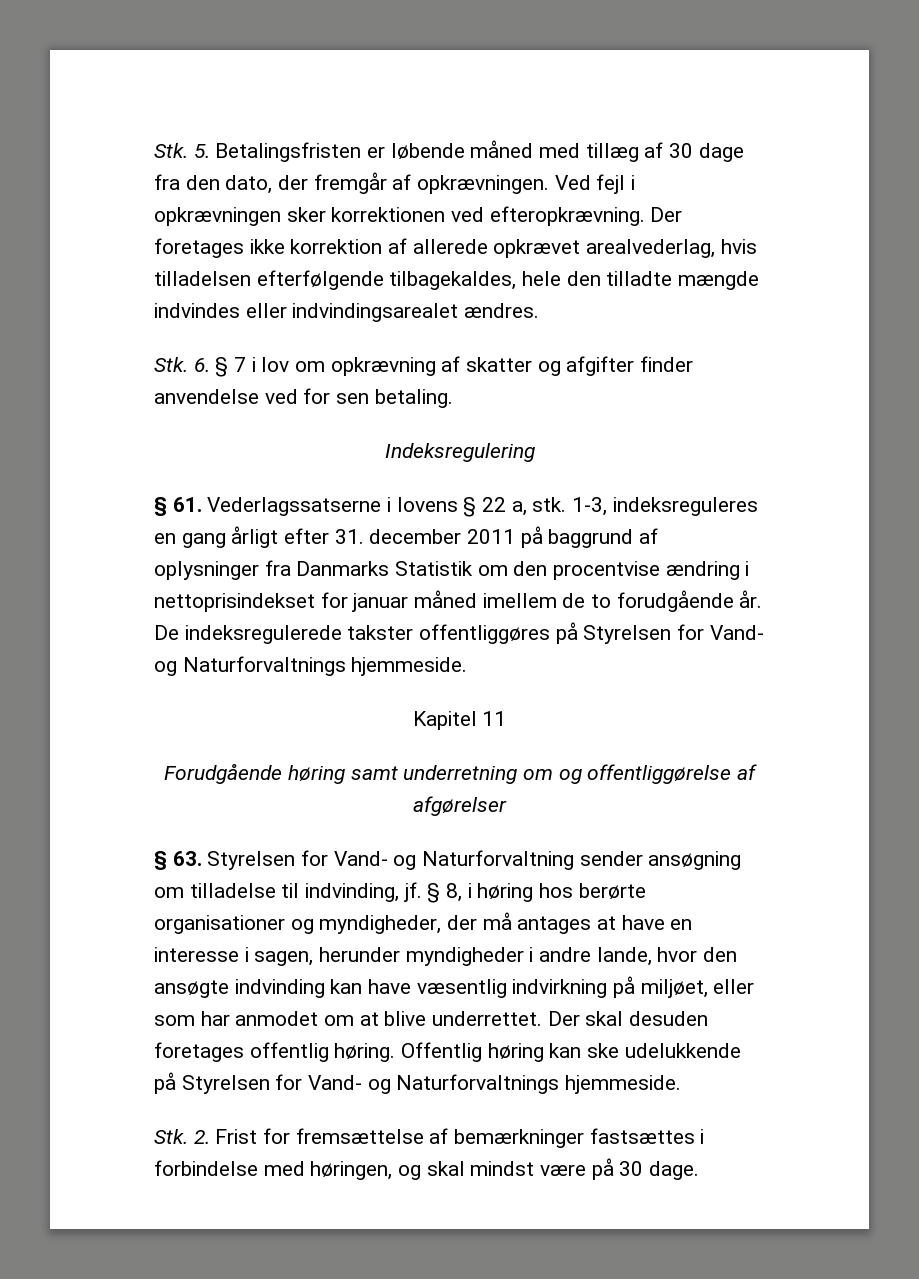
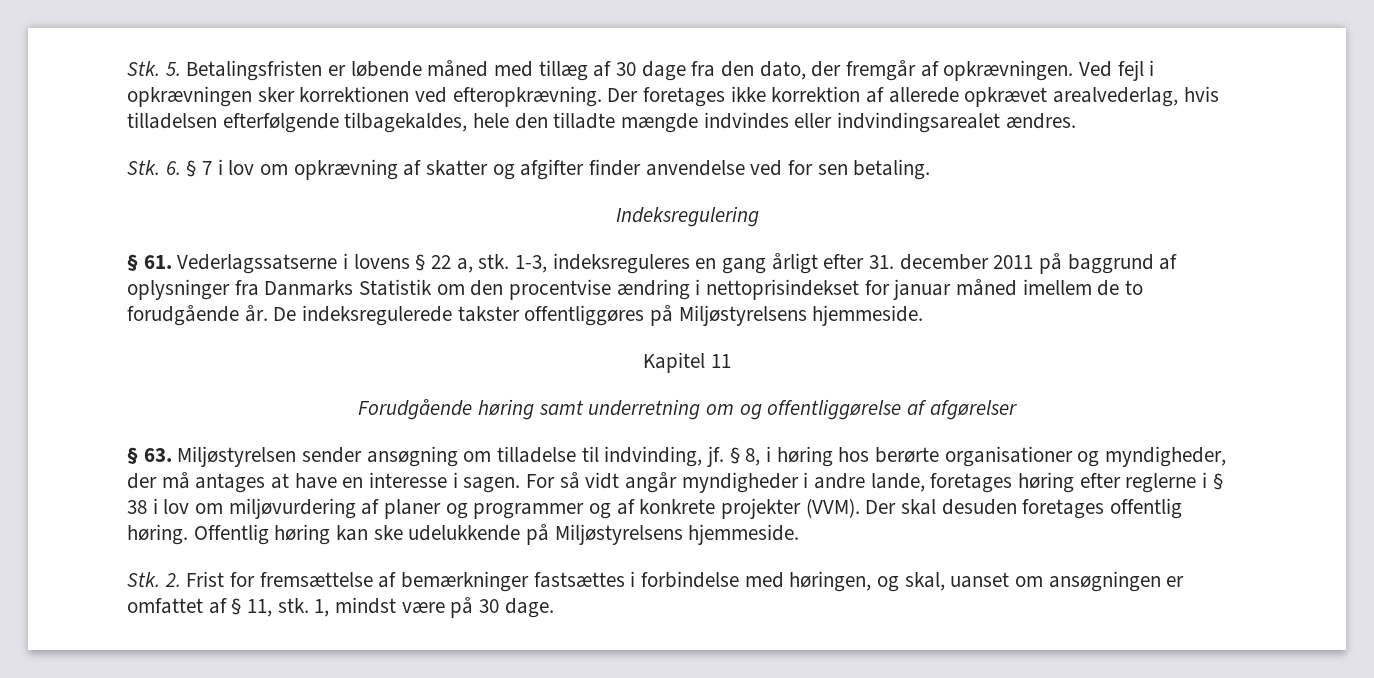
[583,624,764,644] [154,656,346,676] Styrelsen for Vand- og Naturforvaltnings -> [678,305,807,326] Miljøstyrelsens
[207,850,575,870] Styrelsen for Vand- og Naturforvaltning -> [177,446,297,467] Miljøstyrelsen
[254,947,738,966] [154,976,755,998] [154,1011,543,1026] sagen, herunder myndigheder i andre lande, hvor den ansøgte indvinding kan have væsentlig indvirkning på miljøet, eller som har anmodet om at blive underrettet. -> [463,472,1223,493] [127,498,860,519] sagen. For så vidt angår myndigheder i andre lande, foretages høring efter reglerne i § 38 i lov om miljøvurdering af planer og programmer og af konkrete projekter (VVM).
[181,1074,560,1094] Styrelsen for Vand- og Naturforvaltnings -> [554,524,683,545] Miljøstyrelsens
[426,1161,465,1176] skal -> [904,571,1185,592] [127,598,330,617] skal, uanset om ansøgningen er omfattet af § 11, stk. 1,

